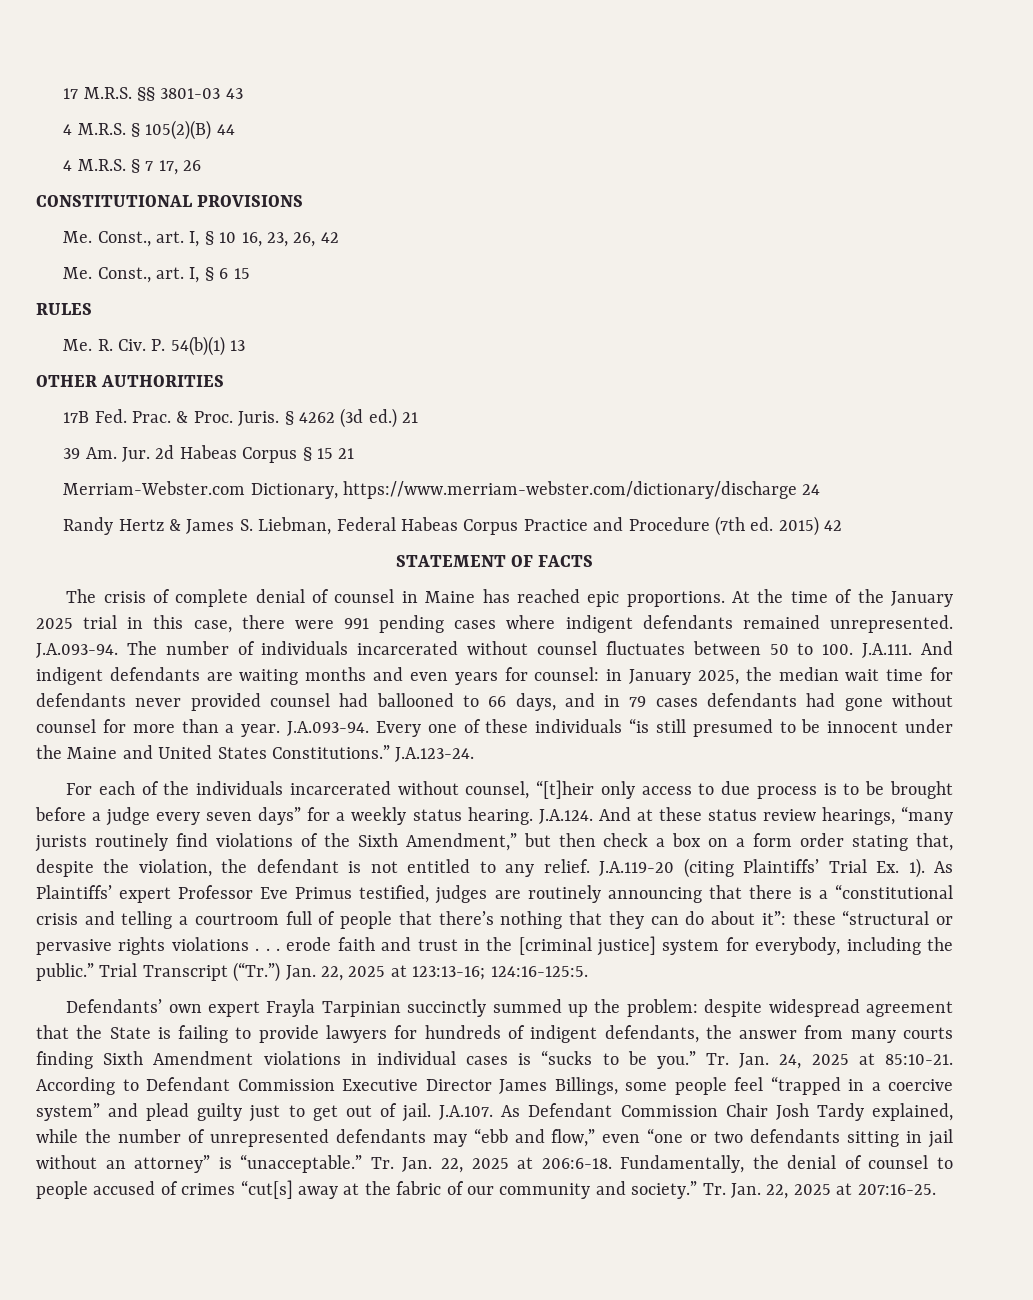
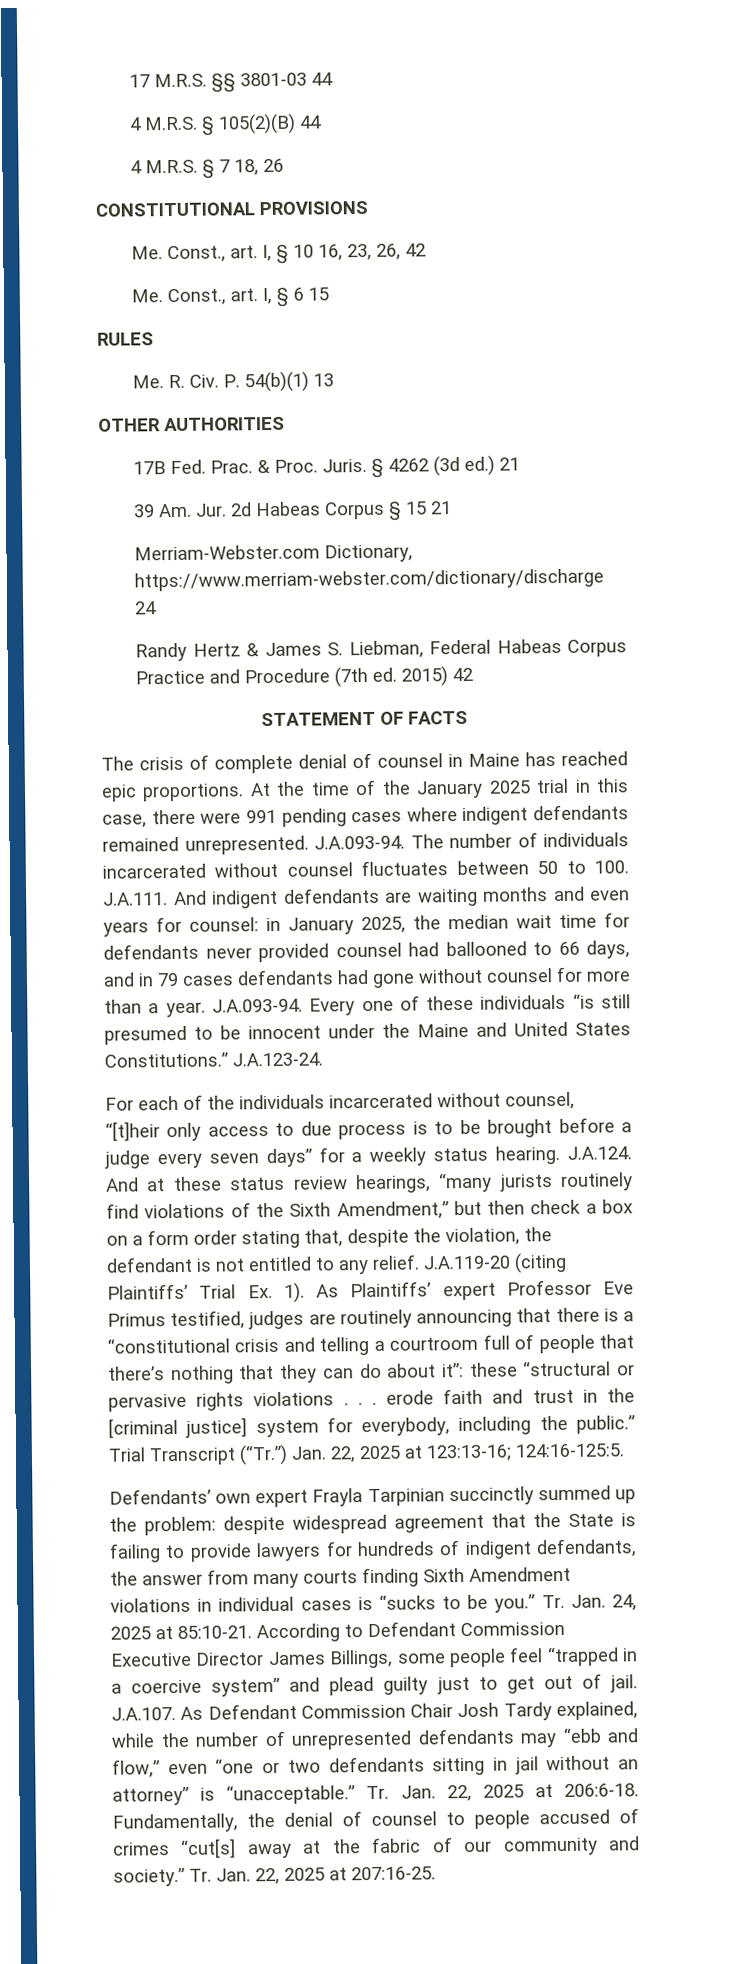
[225,88,243,99] 43 -> [311,72,334,86] 44
[158,160,178,175] 17, -> [234,159,260,176] 18,

